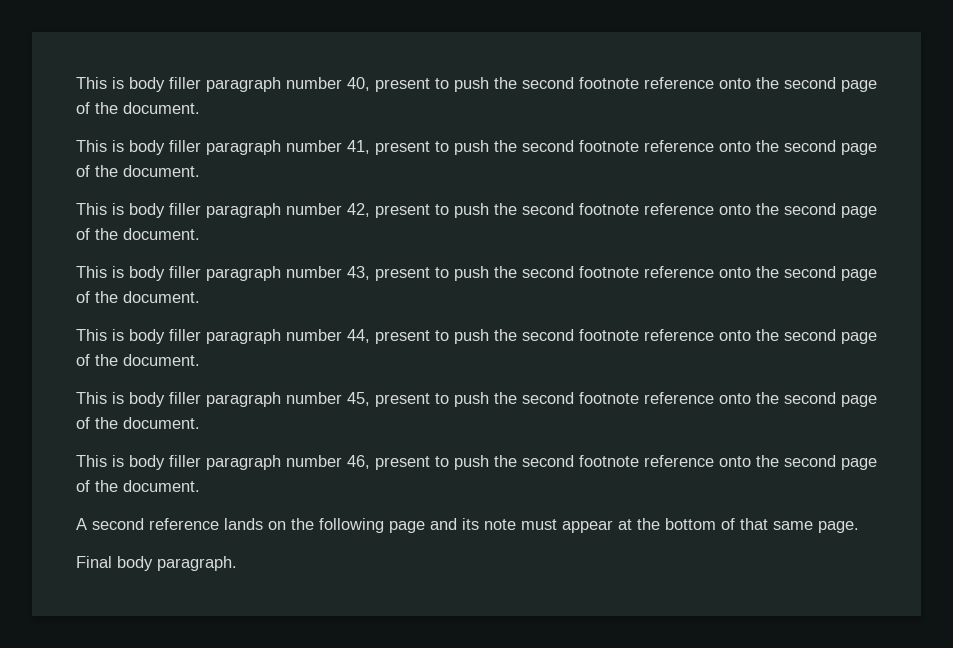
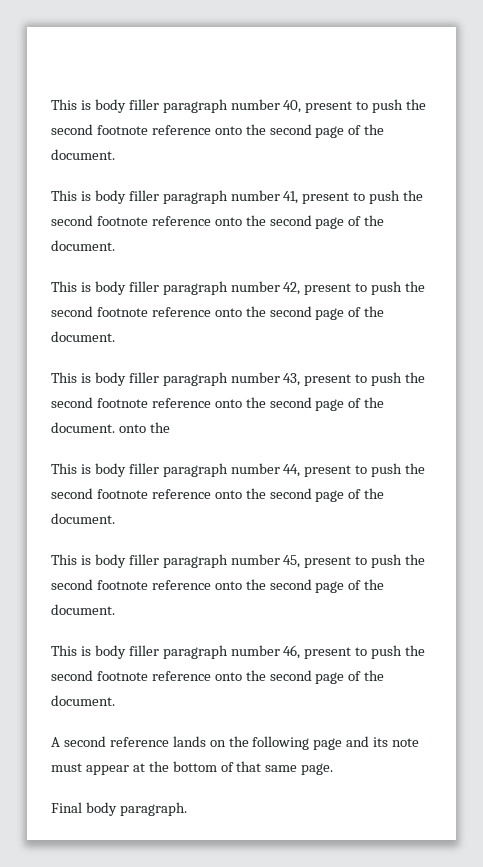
(200, 297) none -> [118,422,170,433] onto the

